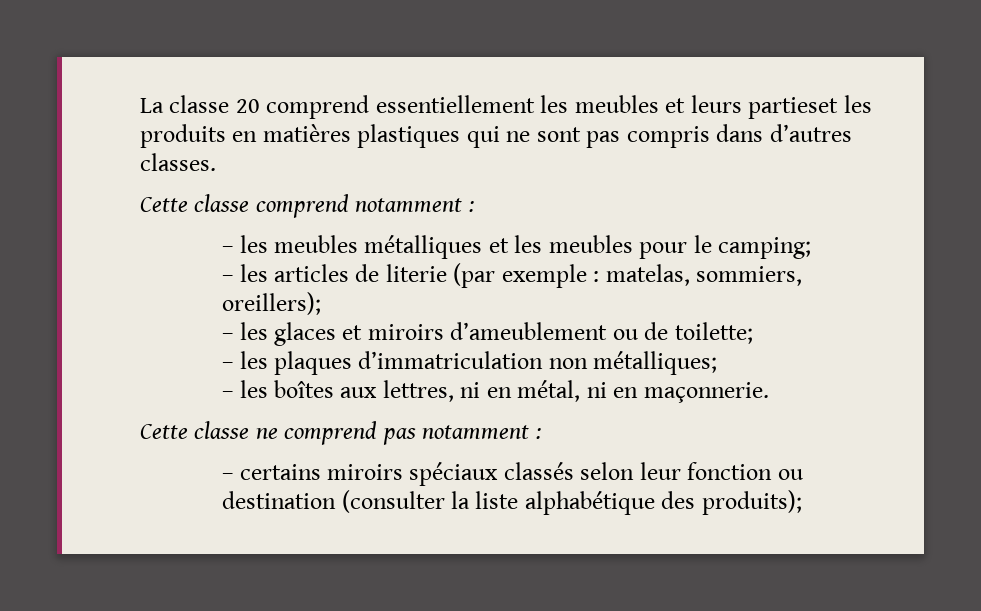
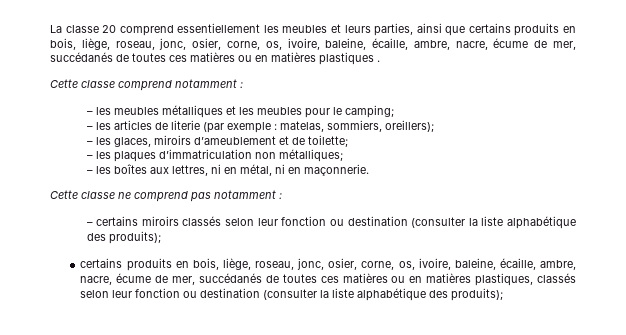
[748,95,872,119] [140,124,852,148] [140,153,216,171] partieset les produits en matières plastiques qui ne sont pas compris dans d’autres classes. -> [374,23,576,36] [50,38,576,50] [50,52,380,65] parties, ainsi que certains produits en bois, liège, roseau, jonc, osier, corne, os, ivoire, baleine, écaille, ambre, nacre, écume de mer, succédanés de toutes ces matières ou en matières plastiques .
[274,322,363,346] glaces et -> [113,137,151,147] glaces,
[612,329,638,340] ou -> [278,136,289,145] et
[409,462,499,486] spéciaux -> (179, 221) none
(802, 502) none -> [80,258,577,271] [80,273,577,286] [80,288,504,301] // certains produits en bois, liège, roseau, jonc, osier, corne, os, ivoire, baleine, écaille, ambre, nacre, écume de mer, succédanés de toutes ces matières ou en matières plastiques, classés selon leur fonction ou destination (consulter la liste alphabétique des produits);

